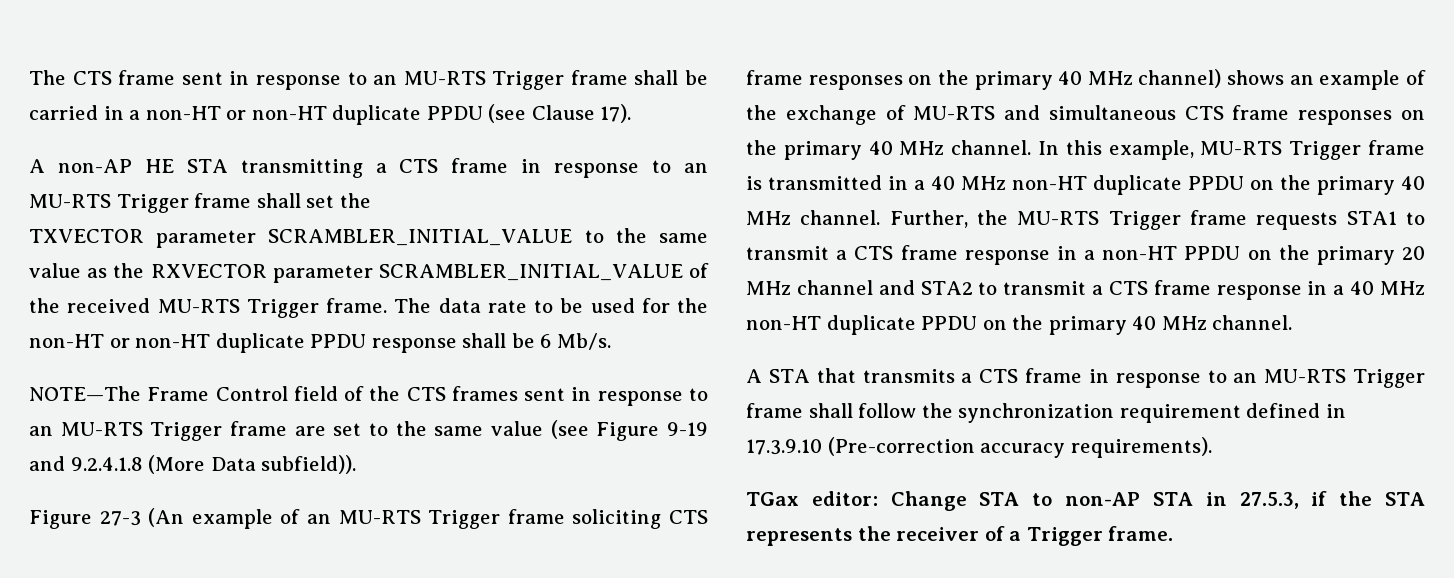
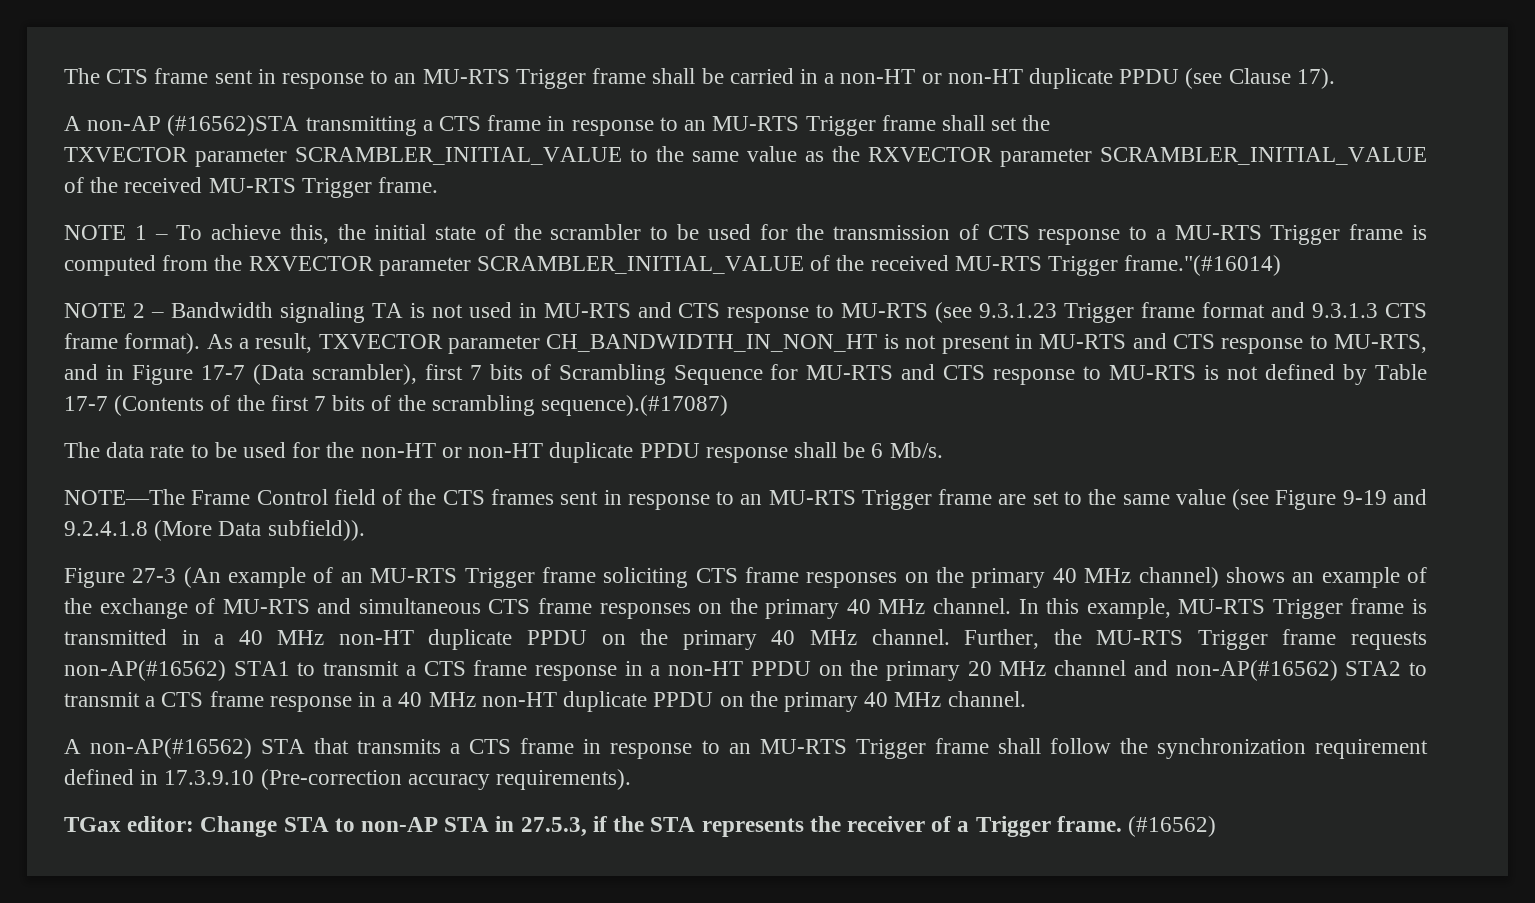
[144,159,228,173] HE STA -> [167,115,300,136] (#16562)STA
(387, 305) none -> [64,224,1427,245] [64,255,1282,276] [64,302,1427,323] [64,333,1427,354] [64,364,1427,385] [64,395,729,416] // NOTE 1 – To achieve this, the initial state of the scrambler to be used for the transmission of CTS response to a MU-RTS Trigger frame is computed from the RXVECTOR parameter SCRAMBLER_INITIAL_VALUE of the received MU-RTS Trigger frame."(#16014) // NOTE 2 – Bandwidth signaling TA is not used in MU-RTS and CTS response to MU-RTS (see 9.3.1.23 Trigger frame format and 9.3.1.3 CTS frame format). As a result, TXVECTOR parameter CH_BANDWIDTH_IN_NON_HT is not present in MU-RTS and CTS response to MU-RTS, and in Figure 17-7 (Data scrambler), first 7 bits of Scrambling Sequence for MU-RTS and CTS response to MU-RTS is not defined by Table 17-7 (Contents of the first 7 bits of the scrambling sequence).(#17087) //
(1338, 221) none -> [64,660,226,681] non-AP(#16562)
(915, 287) none -> [1175,660,1338,681] non-AP(#16562)
(762, 376) none -> [90,738,253,759] non-AP(#16562)
(1174, 533) none -> [1127,816,1216,837] (#16562)

